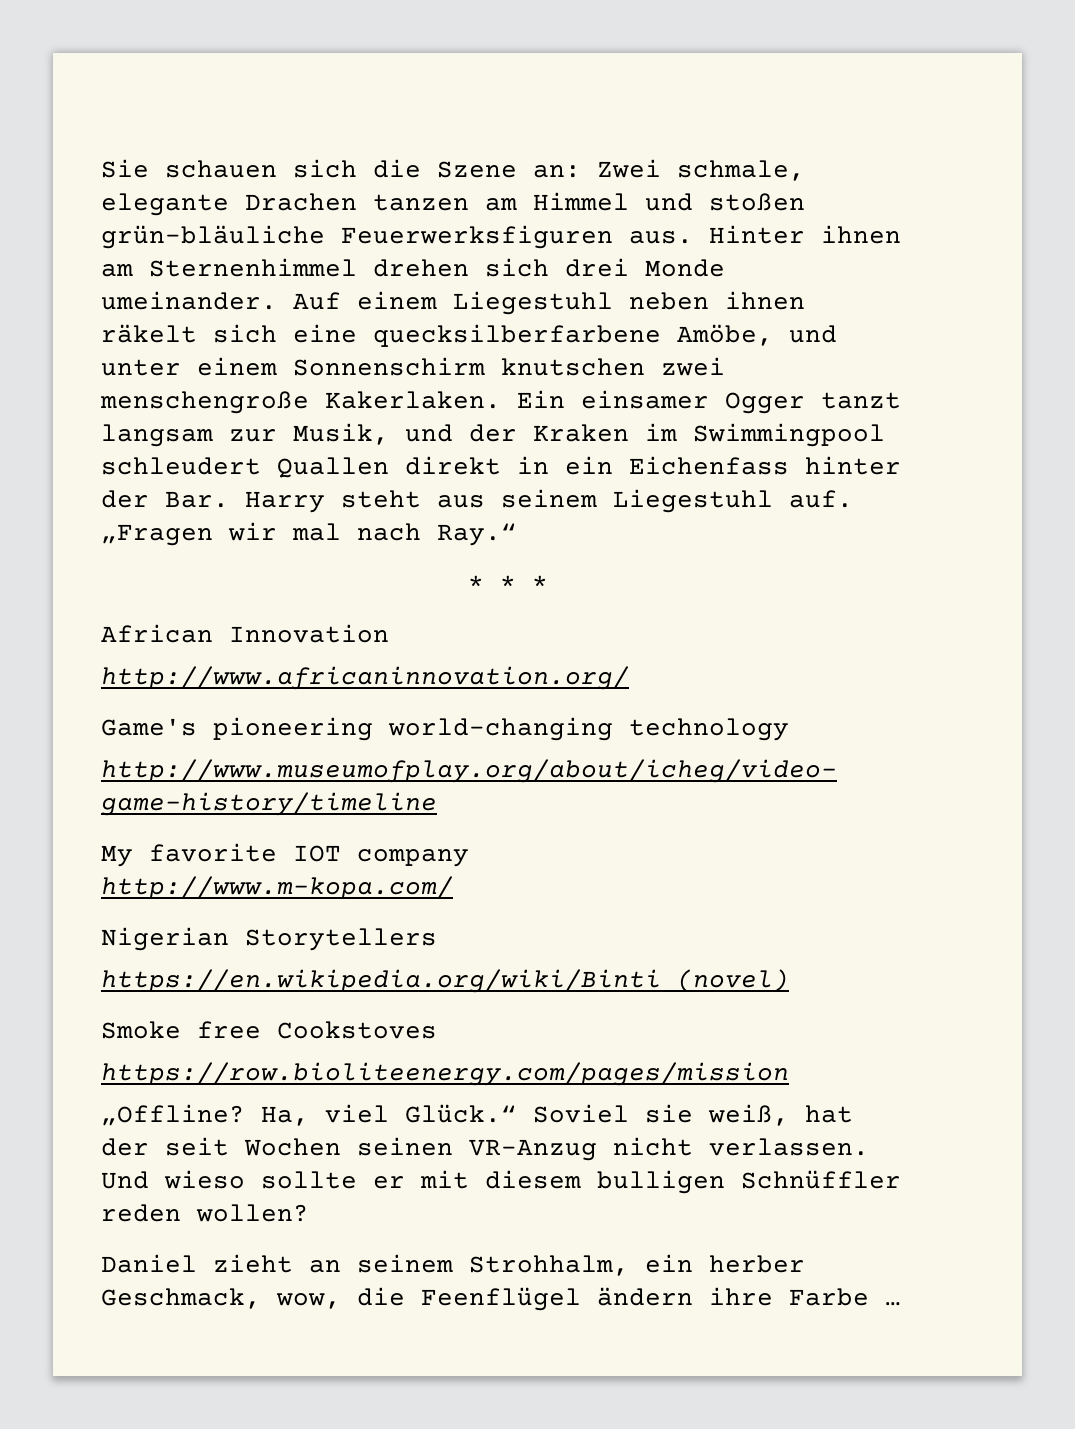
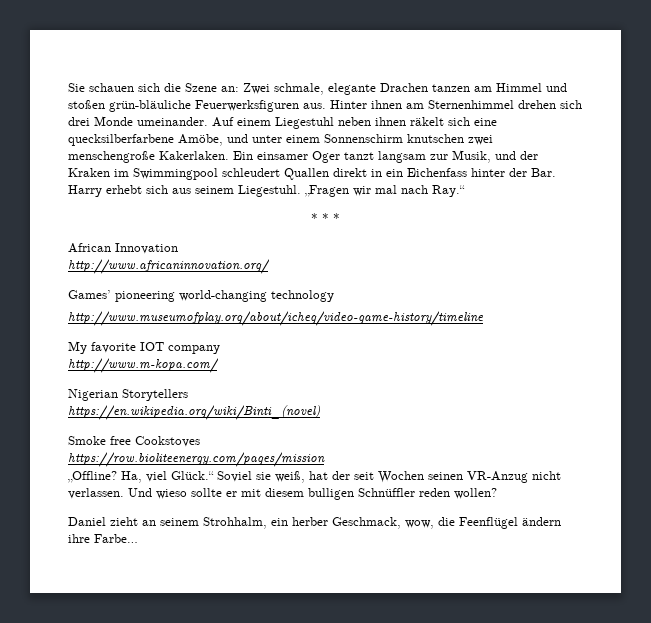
[725,392,805,414] Ogger -> [312,151,340,163] Oger
[341,489,853,513] steht aus seinem Liegestuhl auf. -> [106,185,301,197] erhebt sich aus seinem Liegestuhl.
[101,718,197,736] Game's -> [68,290,111,299] Games’
[789,1288,901,1306] Farbe … -> [94,534,138,543] Farbe…

